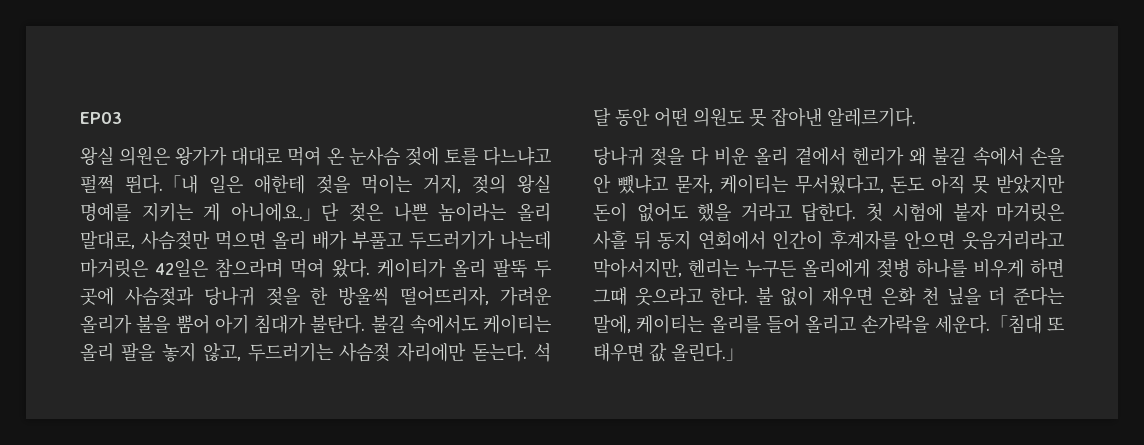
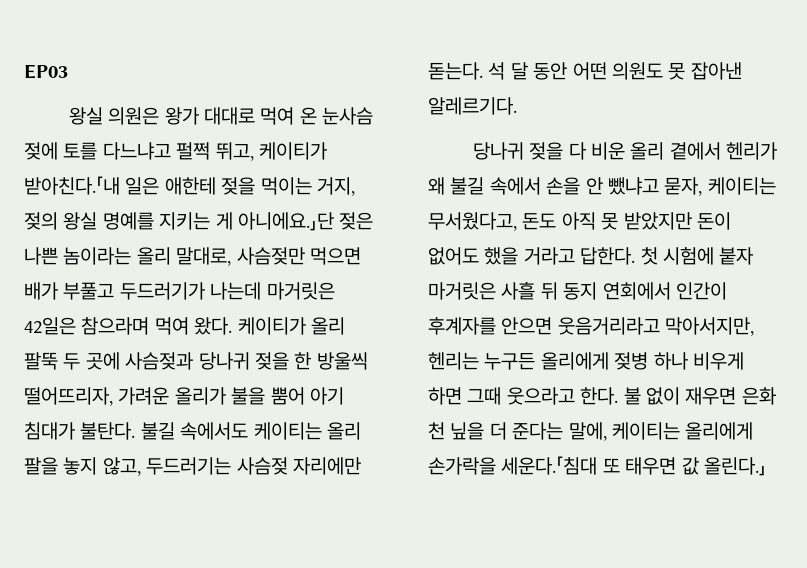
[175,146,228,166] 왕가가 -> [164,107,199,125] 왕가
[125,174,163,194] 뛴다. -> [215,142,327,161] [24,177,96,195] 뛰고, 케이티가 받아친다.
[272,231,306,250] 올리 -> (361, 256) none
[916,259,967,278] 하나를 -> [653,352,688,370] 하나
[709,315,857,334] 올리를 들어 올리고 -> [685,422,754,440] 올리에게

